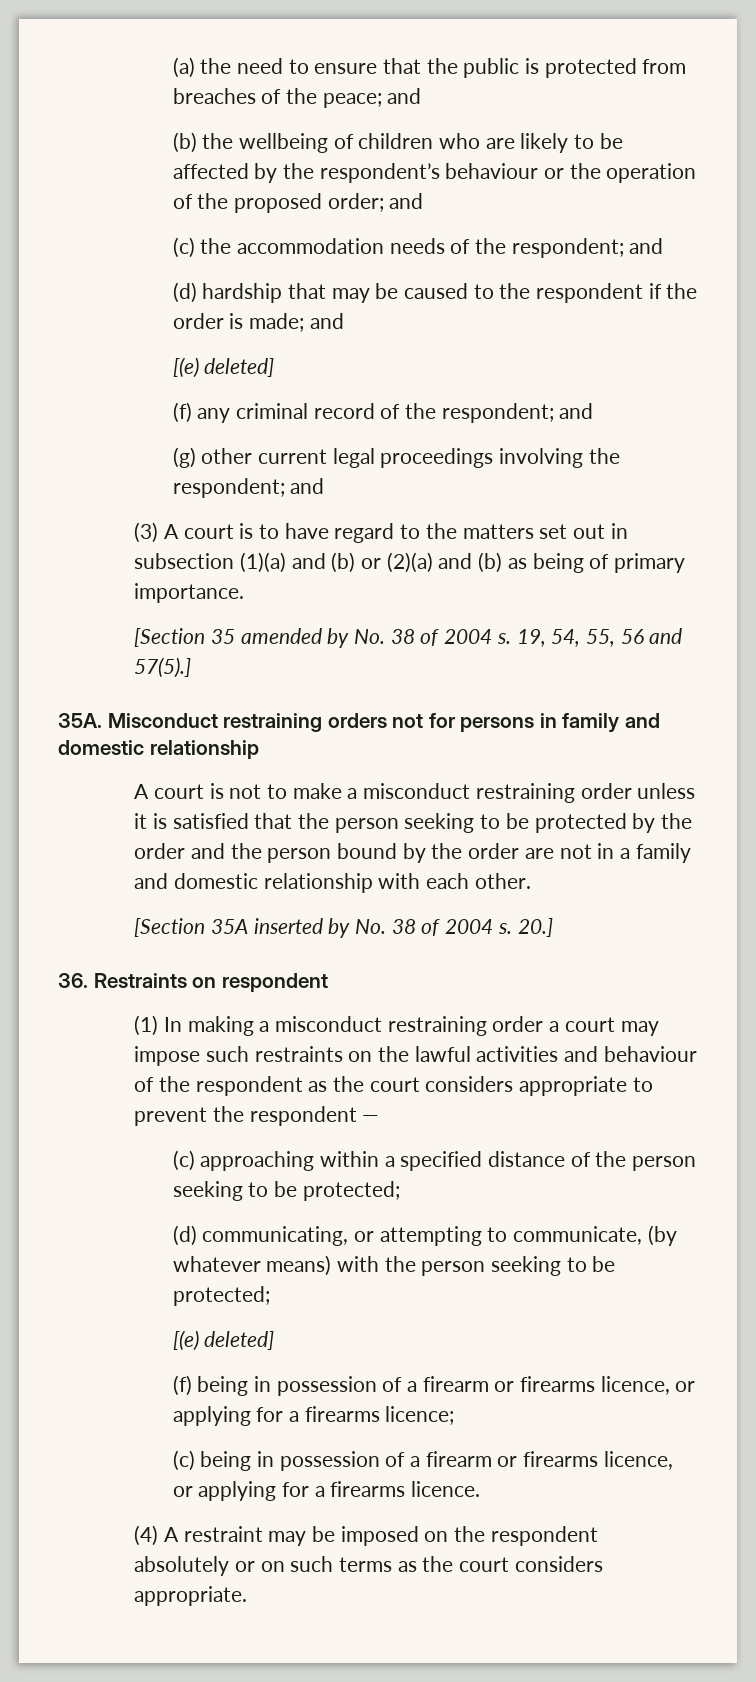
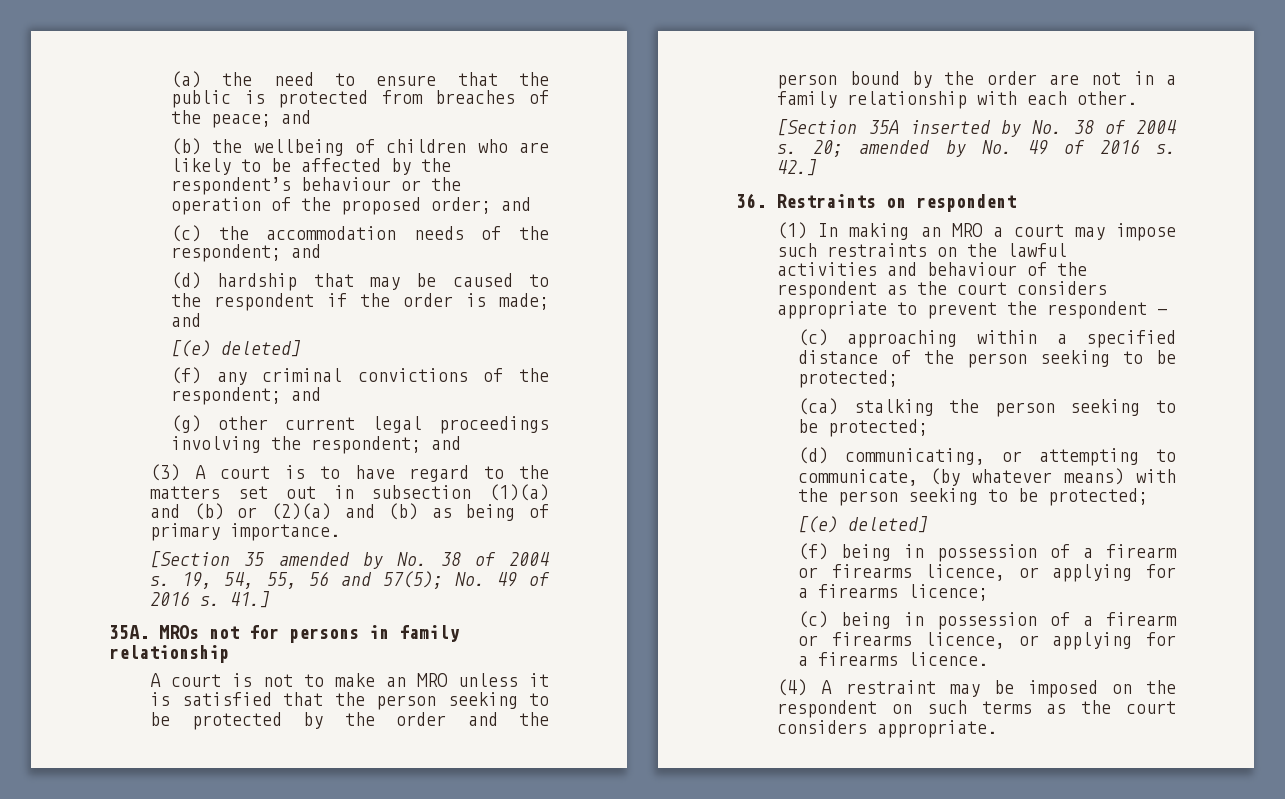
[313,403,375,419] record -> [357,368,468,382] convictions
[134,657,192,678] [58,713,387,732] 57(5).] // 35A. Misconduct restraining orders -> [382,571,550,589] [150,591,271,608] [109,625,199,639] 57(5); No. 49 of 2016 s. 41.] // 35A. MROs
[624,713,660,728] [58,740,144,755] and domestic -> (460, 633) none
[347,783,632,803] a misconduct restraining order -> [386,673,449,687] an MRO
[134,873,259,889] and domestic -> (838, 99) none
[517,918,553,937] 20.] -> [813,139,1176,157] [777,159,818,176] 20; amended by No. 49 of 2016 s. 42.]
[259,1016,544,1036] a misconduct restraining order -> [920,223,983,237] an MRO
(400, 1191) none -> [797,398,1176,417] [797,419,928,437] // (ca) stalking the person seeking to be protected;
[134,1556,256,1576] absolutely or -> (878, 709) none

